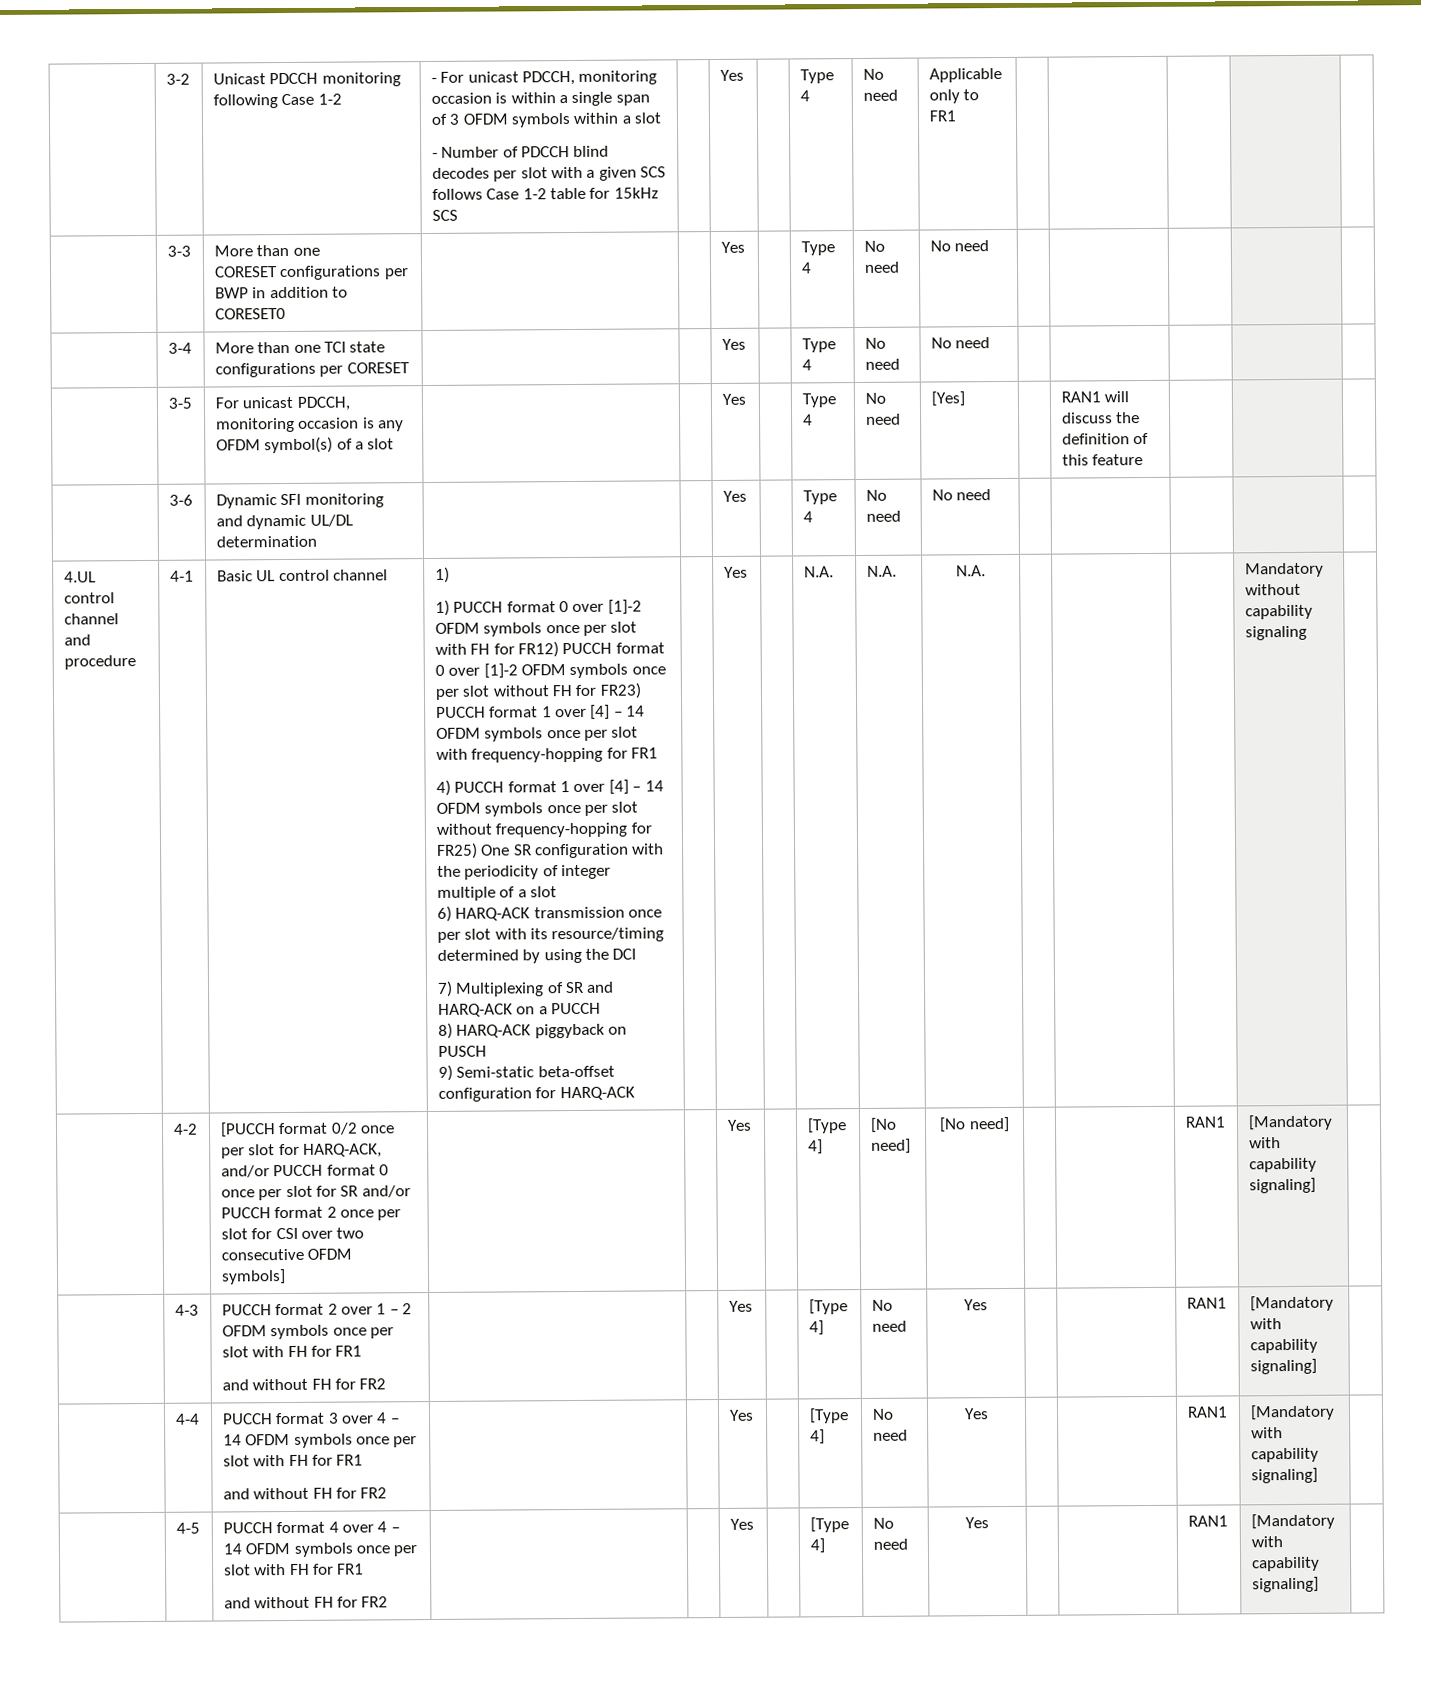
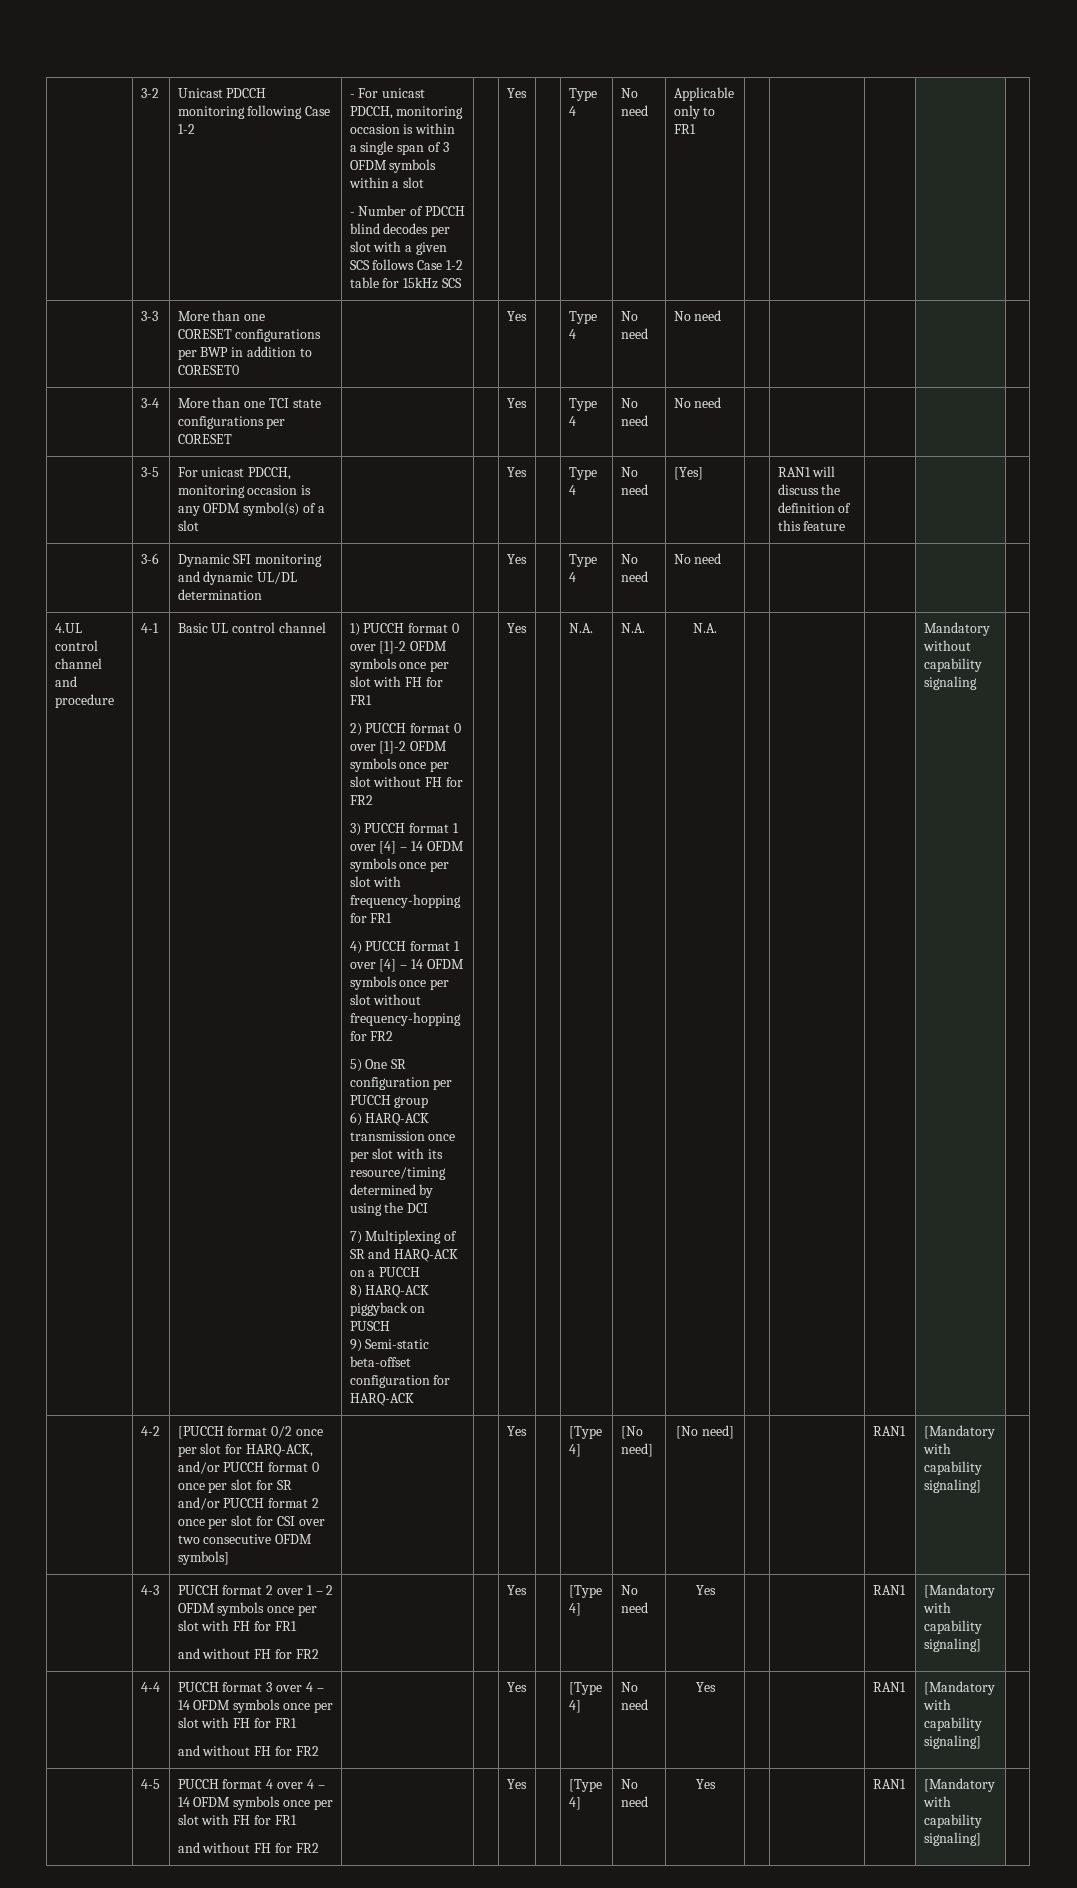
[434,599,450,616] // 1) -> (360, 629) none
[518,641,560,658] FR12) -> [349,695,372,705] [349,723,362,736] FR1 // 2)
[599,682,642,699] FR23) -> [349,795,373,805] [349,823,361,836] FR2 // 3)
[436,842,478,859] FR25) -> [370,1031,394,1041] [349,1059,362,1072] FR2 // 5)
[632,843,665,855] [436,864,612,880] [436,886,558,901] with the periodicity of integer multiple of a slot -> [433,1079,453,1090] [349,1095,429,1108] per PUCCH group

